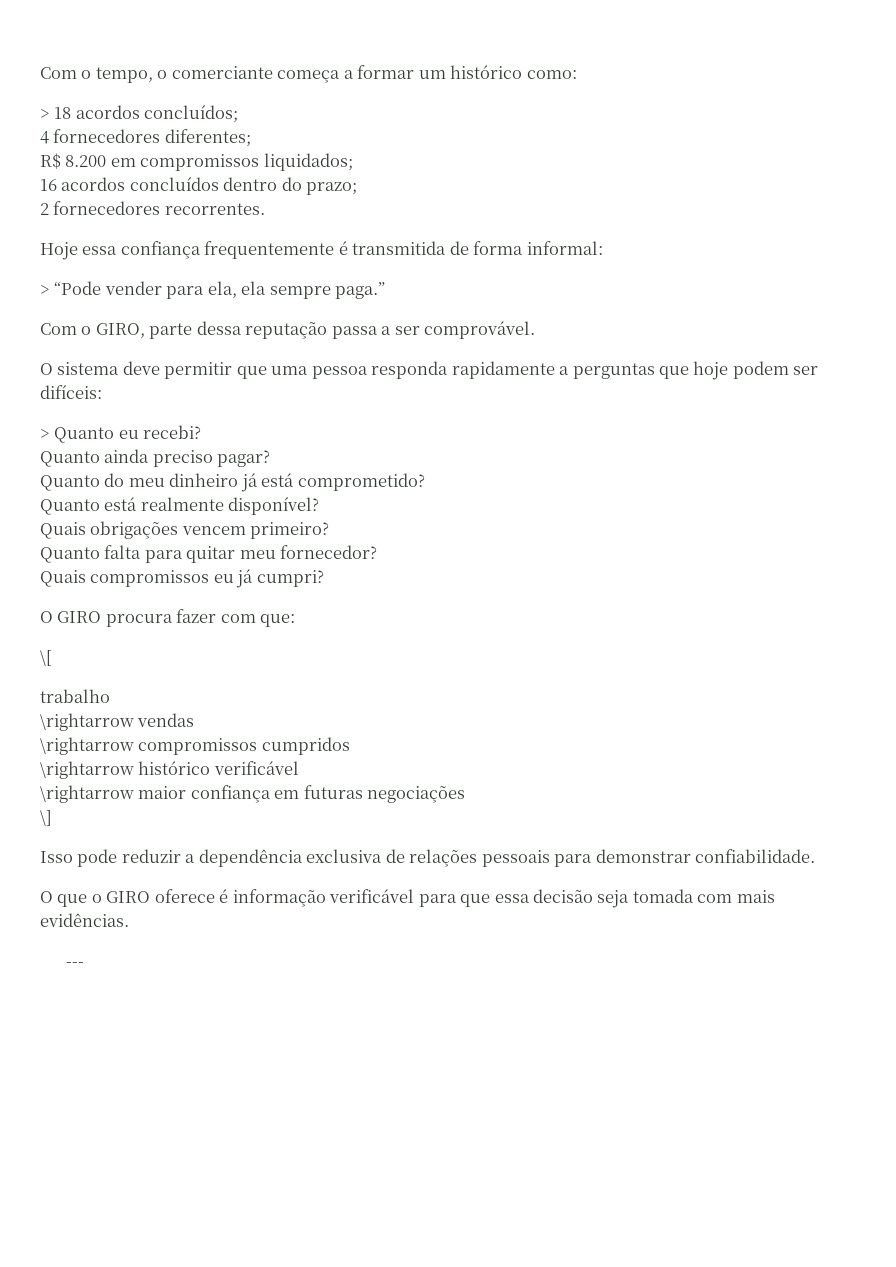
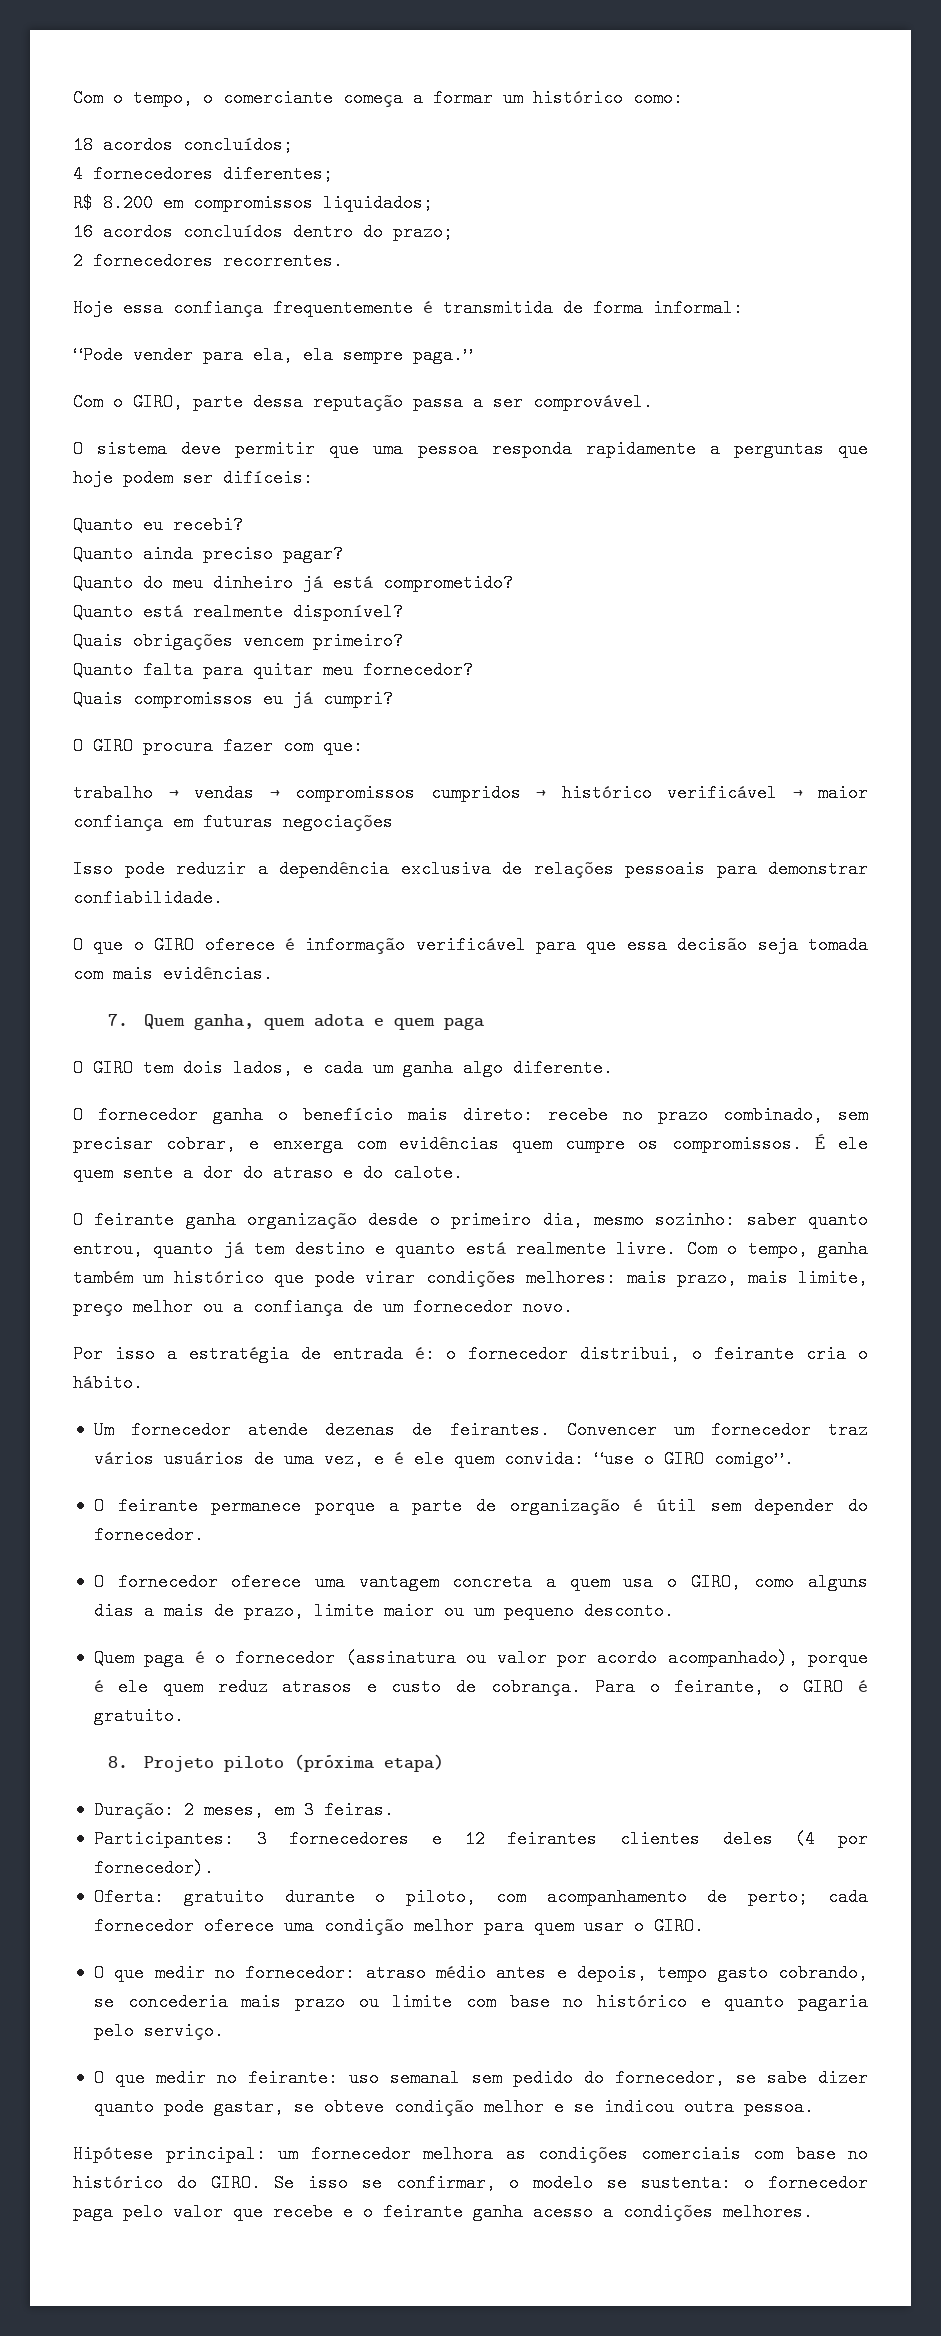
[40,109,50,119] > -> (683, 98) none
[40,285,50,295] > -> (743, 308) none
[40,429,50,439] > -> (313, 478) none
[40,650,52,666] // \[ -> (363, 746) none
[40,713,134,731] // \rightarrow -> [168,790,179,798] →
[40,737,134,755] // \rightarrow -> [269,790,280,798] →
[40,761,134,779] // \rightarrow -> [536,790,546,798] →
[40,785,134,803] // \rightarrow -> [792,790,803,798] →
[40,810,52,826] // \] -> (393, 822) none
[66,962,85,967] --- -> [108,1014,484,1030] [73,1059,613,1077] [73,1106,868,1124] [73,1134,868,1153] [73,1164,463,1182] [73,1211,869,1229] [73,1240,868,1258] [73,1269,869,1287] [73,1298,573,1316] [73,1345,868,1363] [73,1374,143,1392] [93,1421,869,1439] [93,1450,794,1468] [93,1497,868,1515] [93,1526,204,1544] [93,1573,868,1591] [93,1602,674,1620] [93,1649,868,1667] [93,1678,868,1696] [93,1707,184,1725] [108,1754,444,1772] [93,1801,394,1819] [93,1830,869,1848] [93,1859,214,1877] [93,1888,868,1906] [93,1917,704,1935] [93,1964,869,1982] [93,1993,868,2011] [93,2022,224,2040] [93,2069,869,2087] [93,2098,814,2116] [73,2145,868,2163] [73,2174,868,2192] [73,2203,813,2221] 7. Quem ganha, quem adota e quem paga // O GIRO tem dois lados, e cada um ganha algo diferente. // O fornecedor ganha o benefício mais direto: recebe no prazo combinado, sem precisar cobrar, e enxerga com evidências quem cumpre os compromissos. É ele quem sente a dor do atraso e do calote. // O feirante ganha organização desde o primeiro dia, mesmo sozinho: saber quanto entrou, quanto já tem destino e quanto está realmente livre. Com o tempo, ganha também um histórico que pode virar condições melhores: mais prazo, mais limite, preço melhor ou a confiança de um fornecedor novo. // Por isso a estratégia de entrada é: o fornecedor distribui, o feirante cria o hábito. // Um fornecedor atende dezenas de feirantes. Convencer um fornecedor traz vários usuários de uma vez, e é ele quem convida: “use o GIRO comigo”. // O feirante permanece porque a parte de organização é útil sem depender do fornecedor. // O fornecedor oferece uma vantagem concreta a quem usa o GIRO, como alguns dias a mais de prazo, limite maior ou um pequeno desconto. // Quem paga é o fornecedor (assinatura ou valor por acordo acompanhado), porque é ele quem reduz atrasos e custo de cobrança. Para o feirante, o GIRO é gratuito. // 8. Projeto piloto (próxima etapa) // Duração: 2 meses, em 3 feiras. // Participantes: 3 fornecedores e 12 feirantes clientes deles (4 por fornecedor). // Oferta: gratuito durante o piloto, com acompanhamento de perto; cada fornecedor oferece uma condição melhor para quem usar o GIRO. // O que medir no fornecedor: atraso médio antes e depois, tempo gasto cobrando, se concederia mais prazo ou limite com base no histórico e quanto pagaria pelo serviço. // O que medir no feirante: uso semanal sem pedido do fornecedor, se sabe dizer quanto pode gastar, se obteve condição melhor e se indicou outra pessoa. // Hipótese principal: um fornecedor melhora as condições comerciais com base no histórico do GIRO. Se isso se confirmar, o modelo se sustenta: o fornecedor paga pelo valor que recebe e o feirante ganha acesso a condições melhores.

